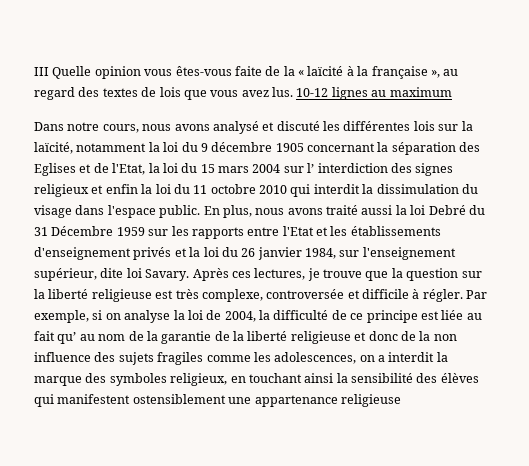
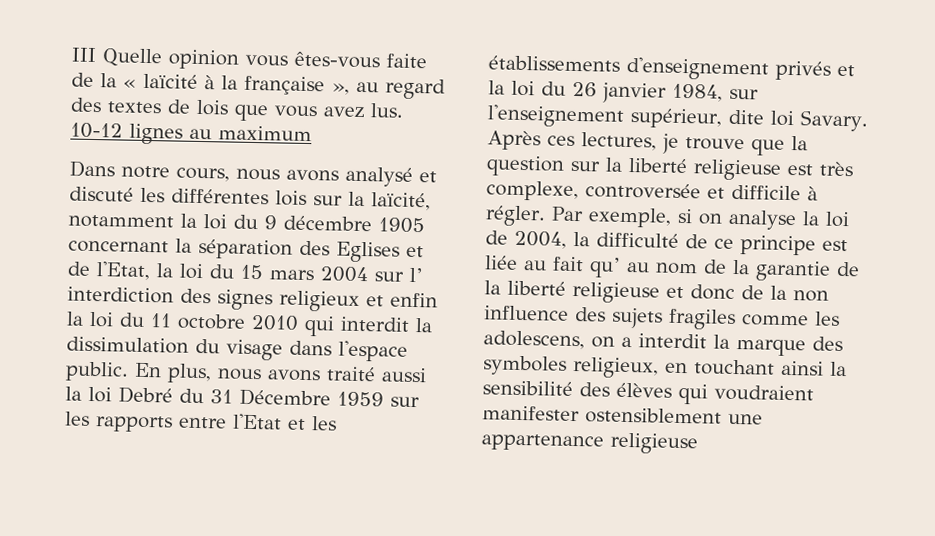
[274,352,357,364] adolescences, -> [483,330,585,350] adolescens,
[57,394,131,404] manifestent -> [714,384,814,402] [482,405,580,422] voudraient manifester

